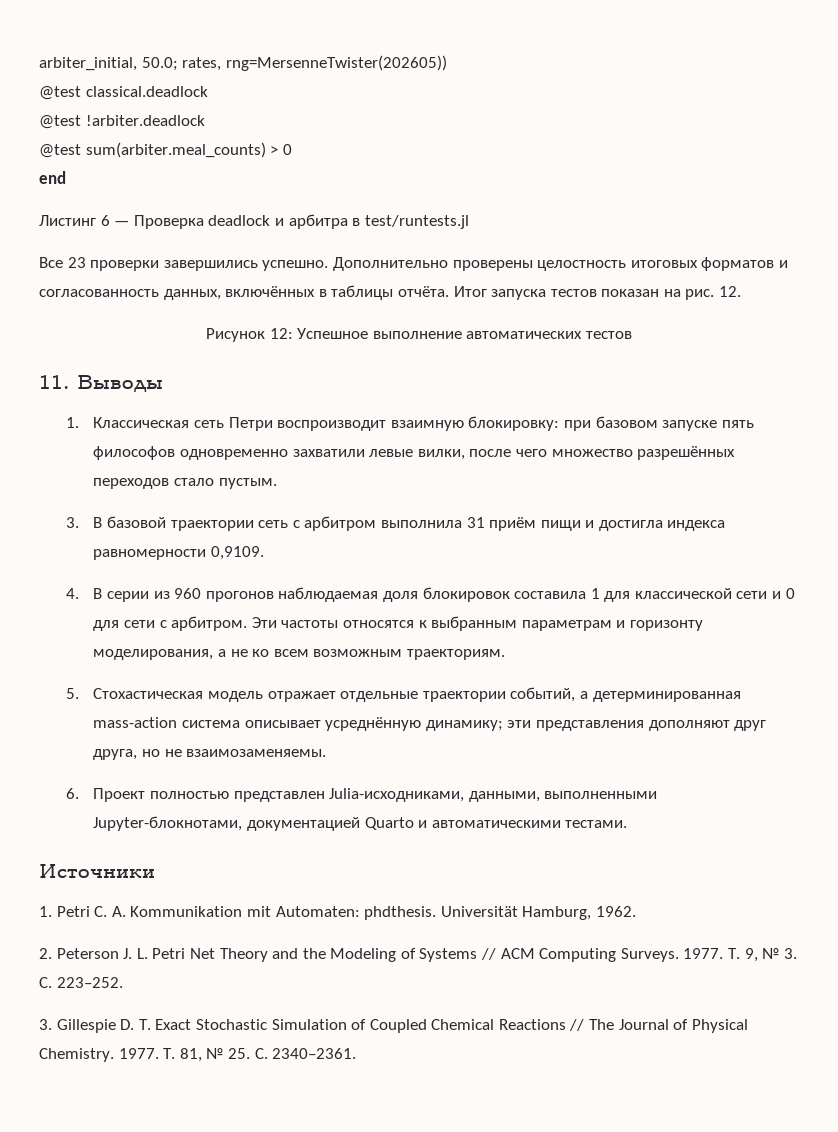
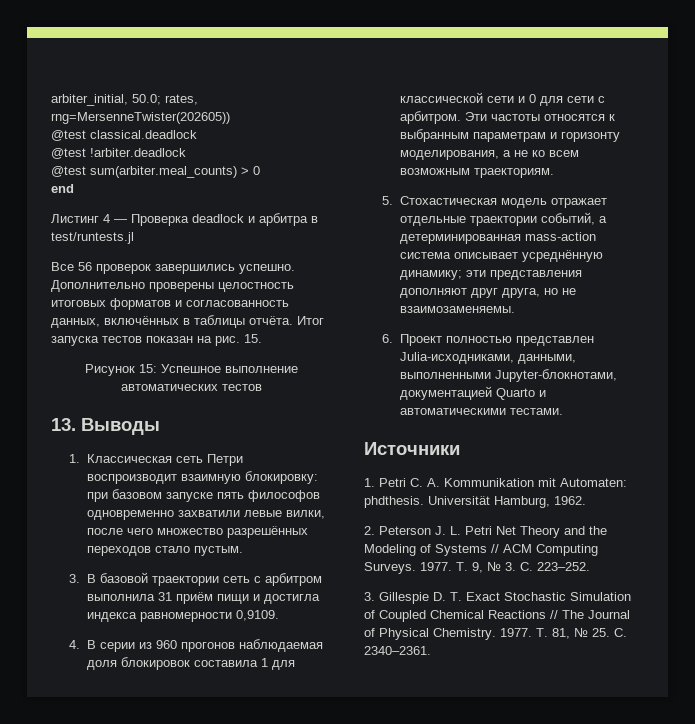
[100,215,110,226] 6 -> [103,214,110,223] 4
[67,257,160,271] 23 проверки -> [78,262,151,274] 56 проверок
[719,286,742,297] 12. -> [244,334,262,343] 15.
[269,328,293,339] 12: -> [138,364,157,373] 15:
[39,375,69,389] 11. -> [51,418,76,431] 13.

